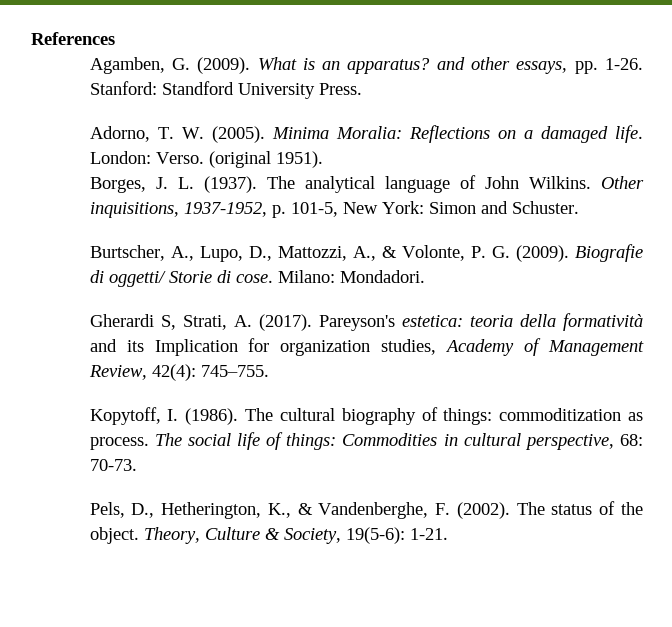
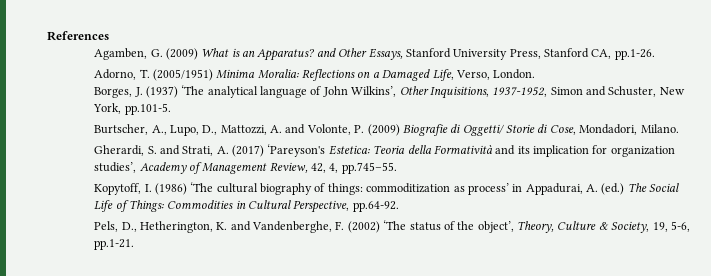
[197,57,251,74] (2009). -> [165,48,198,60] (2009)
[347,57,643,74] [89,81,362,99] apparatus? and other essays, pp. 1-26. Stanford: Standford University Press. -> [257,48,655,61] Apparatus? and Other Essays, Stanford University Press, Stanford CA, pp.1-26.
[181,126,265,143] W. (2005). -> [152,69,213,81] (2005/1951)
[540,125,643,143] [89,151,323,168] damaged life. London: Verso. (original 1951). -> [382,69,536,81] Damaged Life, Verso, London.
[177,176,295,193] L. (1937). The -> [145,85,205,98] (1937) ‘The
[528,176,644,189] [89,201,579,218] Wilkins. Other inquisitions, 1937-1952, p. 101-5, New York: Simon and Schuster. -> [351,86,685,99] [93,103,171,115] Wilkins’, Other Inquisitions, 1937-1952, Simon and Schuster, New York, pp.101-5.
[352,245,569,262] A., & Volonte, P. G. (2009). -> [270,124,400,136] A. and Volonte, P. (2009)
[108,271,166,287] oggetti/ -> [462,124,505,136] Oggetti/
[235,270,425,283] [89,313,643,331] cose. Milano: Mondadori. // Gherardi S, Strati, A. (2017). Pareyson's estetica: teoria della formatività -> [549,124,679,135] [94,144,493,157] Cose, Mondadori, Milano. // Gherardi, S. and Strati, A. (2017) ‘Pareyson's Estetica: Teoria della Formatività
[154,339,238,356] Implication -> [533,145,590,157] implication
[381,339,437,355] studies, -> [94,162,137,173] studies’,
[151,364,269,381] 42(4): 745–755. -> [311,162,397,174] 42, 4, pp.745–55.
[185,408,274,425] (1986). The -> [154,182,214,195] (1986) ‘The
[89,432,643,450] [89,459,137,471] [89,502,545,519] process. The social life of things: Commodities in cultural perspective, 68: 70-73. // Pels, D., Hetherington, K., & Vandenberghe, F. (2002). The -> [467,183,680,195] [94,200,399,213] [94,220,407,233] process’ in Appadurai, A. (ed.) The Social Life of Things: Commodities in Cultural Perspective, pp.64-92. // Pels, D., Hetherington, K. and Vandenberghe, F. (2002) ‘The
[89,527,139,544] object. -> [477,221,514,233] object’,
[345,527,448,544] 19(5-6): 1-21. -> [652,221,690,232] [94,239,135,250] 19, 5-6, pp.1-21.

